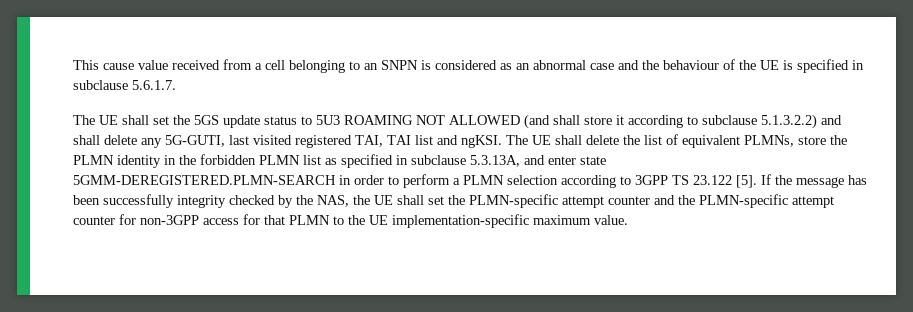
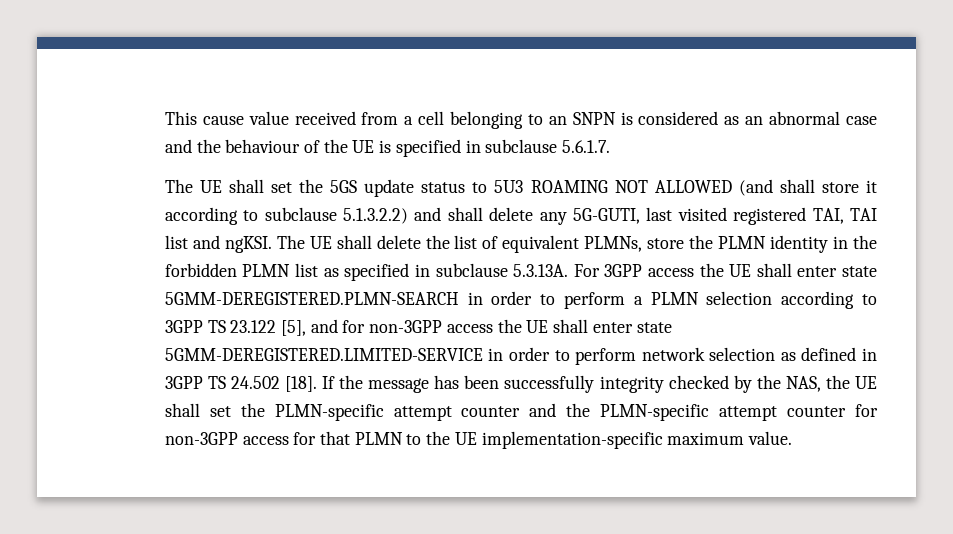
[469,155,545,167] 5.3.13A, and -> [513,263,792,277] 5.3.13A. For 3GPP access the UE shall
[735,175,757,188] [5]. -> [281,319,672,336] [164,347,877,365] [164,376,318,392] [5], and for non-3GPP access the UE shall enter state 5GMM-DEREGISTERED.LIMITED-SERVICE in order to perform network selection as defined in 3GPP TS 24.502 [18].

